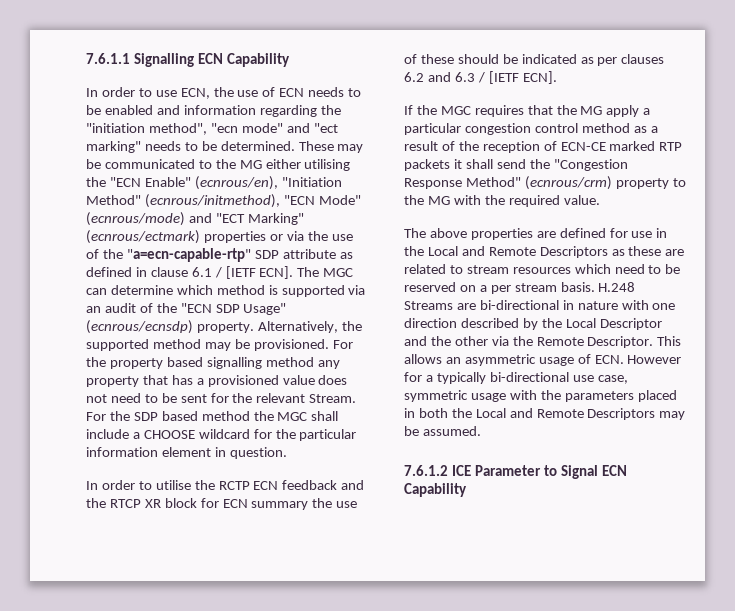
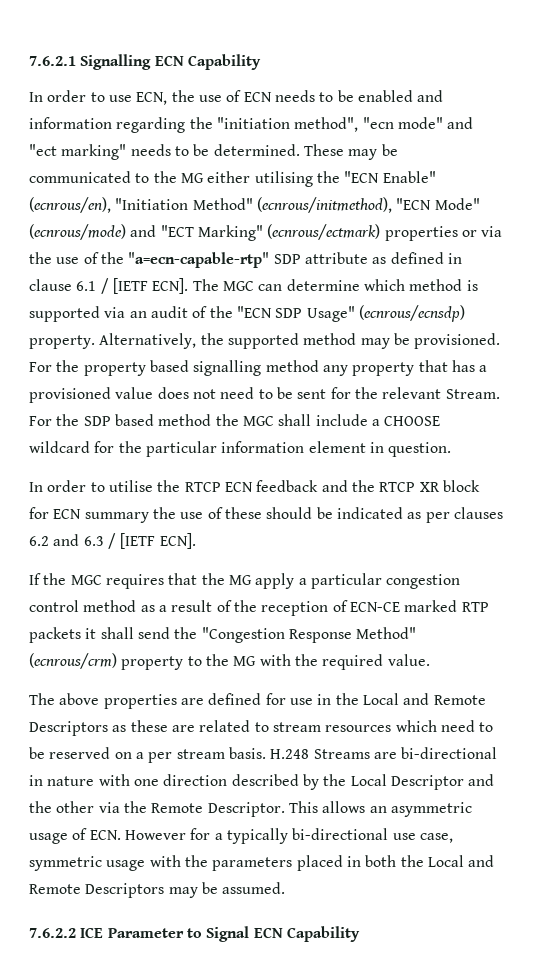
[86,53,130,64] 7.6.1.1 -> [29,56,76,66] 7.6.2.1
[218,481,250,490] RCTP -> [184,482,221,492] RTCP
[404,465,448,476] 7.6.1.2 -> [29,928,76,938] 7.6.2.2

